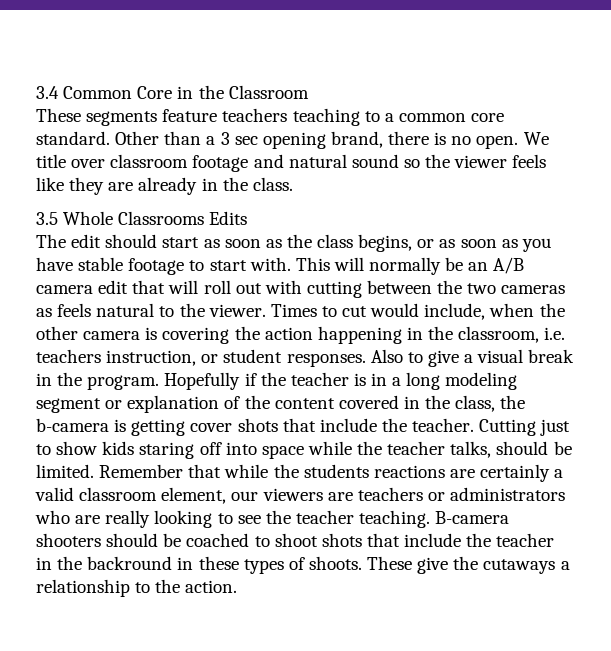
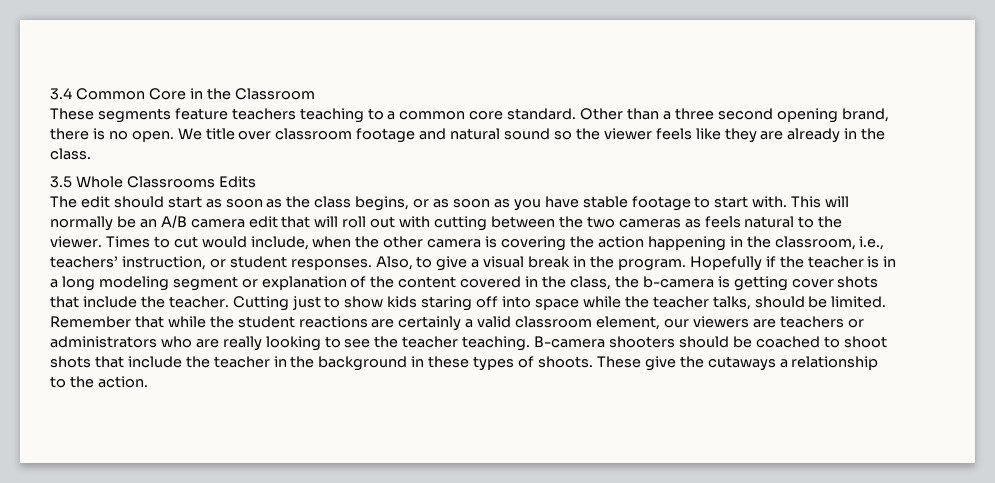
[220,132,258,145] 3 sec -> [674,108,773,120] three second
[544,327,566,340] [36,349,101,363] i.e. teachers -> [859,236,885,250] [50,256,118,268] i.e., teachers’
[370,349,403,363] Also -> [375,256,413,270] Also,
[303,464,369,478] students -> [237,316,295,328] student
[87,556,173,570] backround -> [318,356,408,371] background

